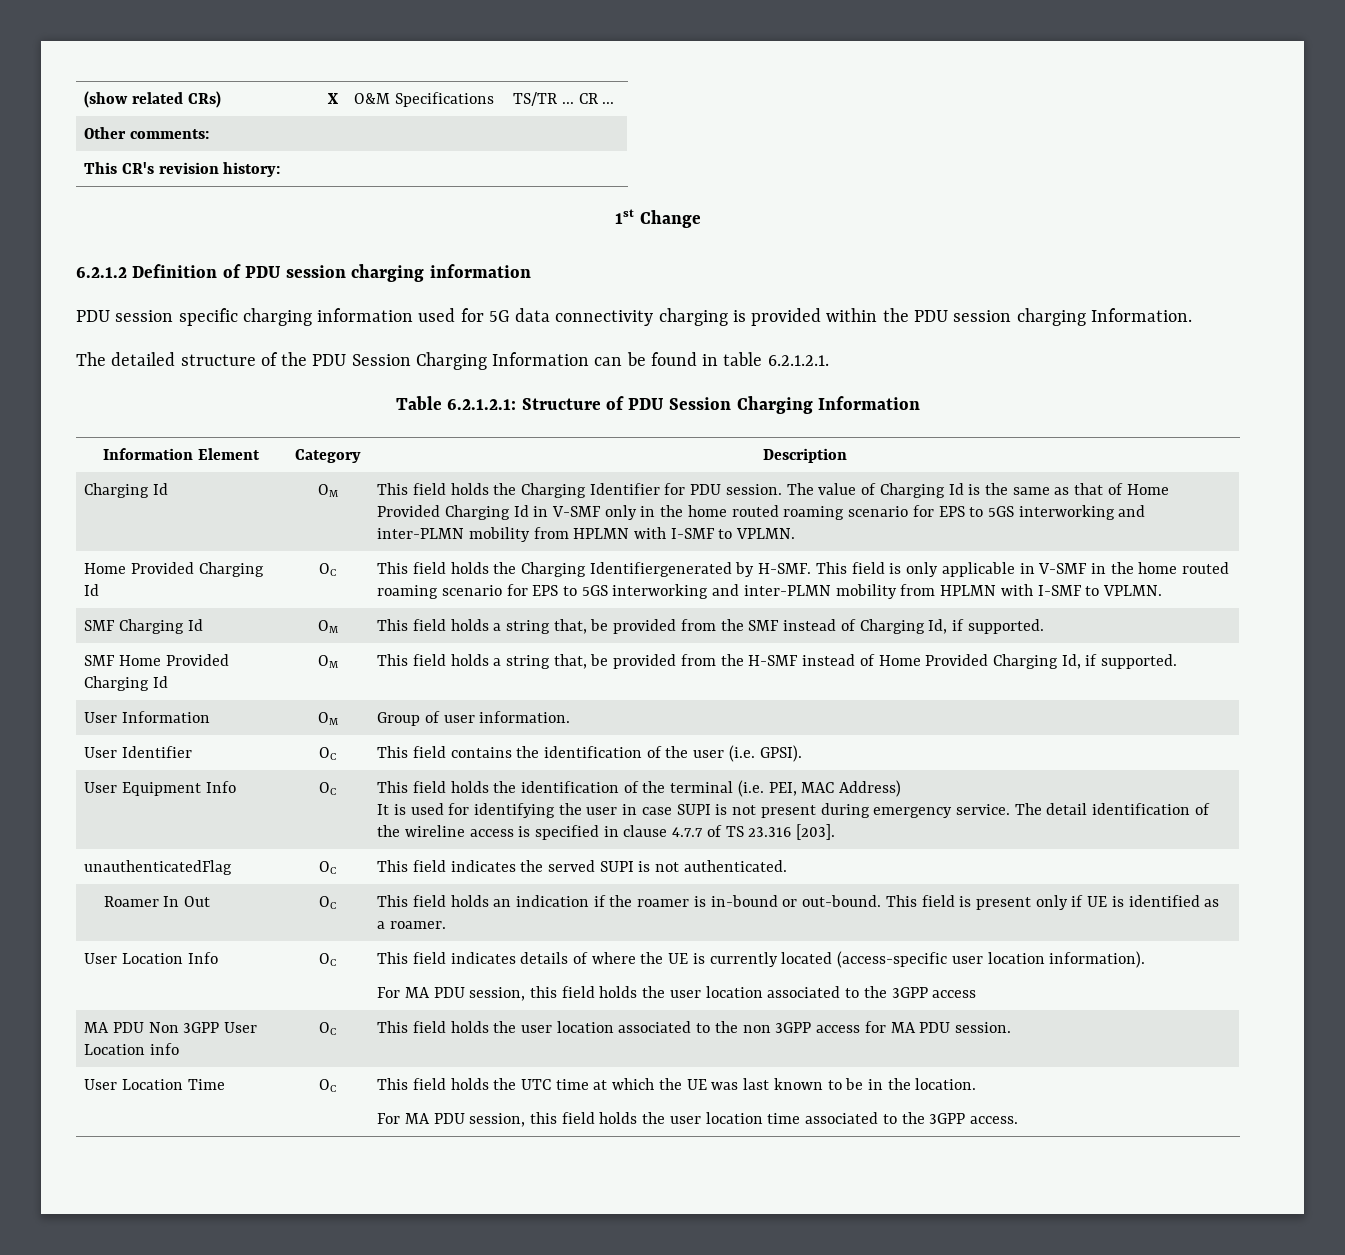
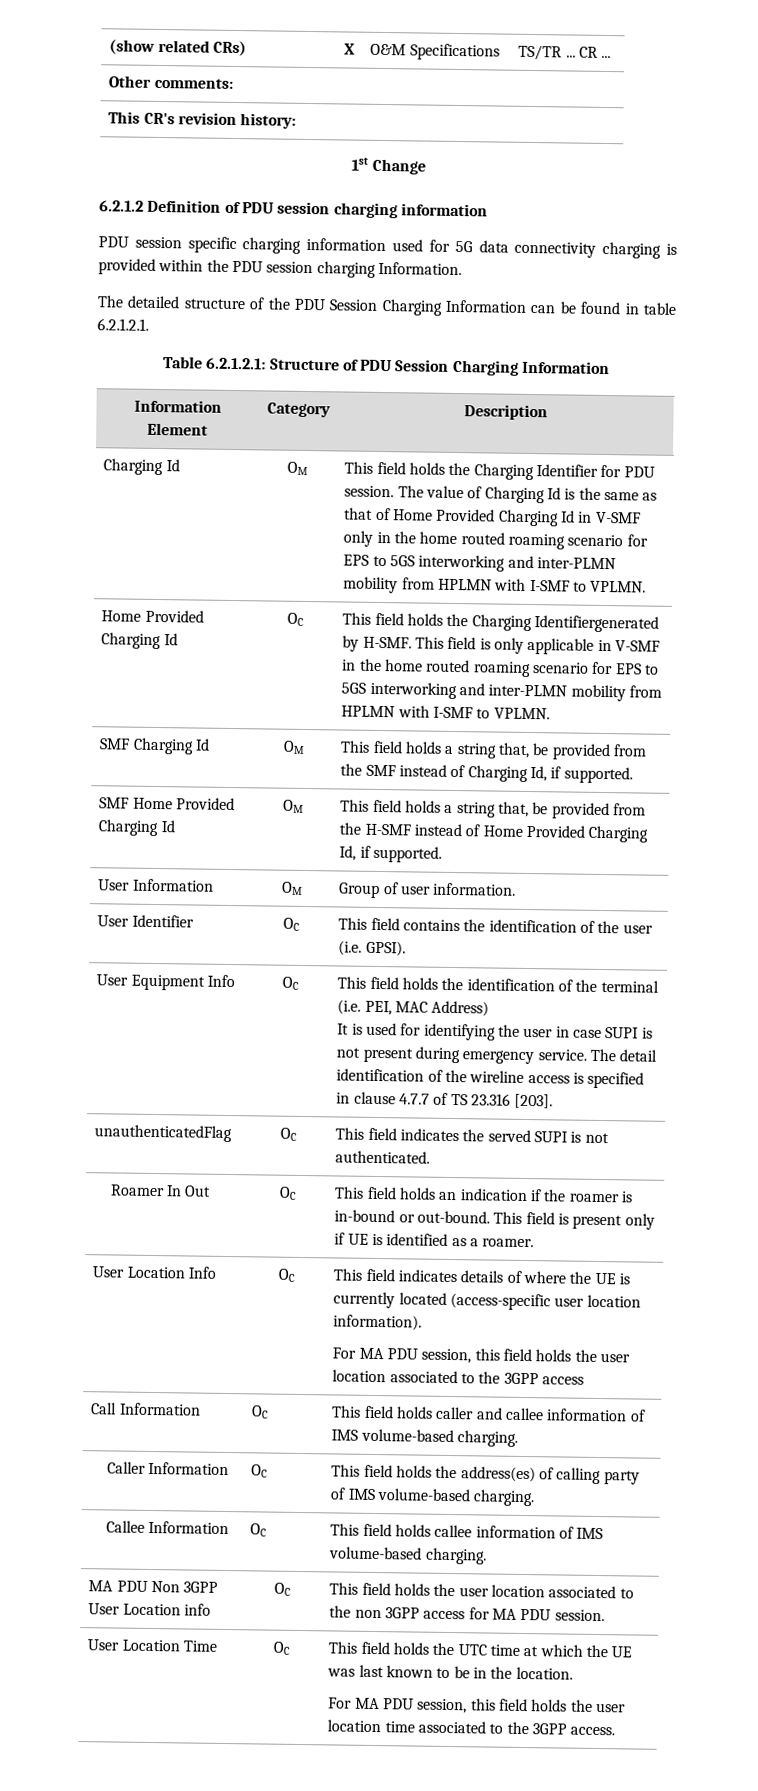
(977, 994) none -> [91,1402,201,1416] [251,1405,270,1419] [331,1405,646,1422] [331,1428,519,1447] [106,1461,230,1476] [251,1464,269,1478] [331,1464,640,1485] [330,1487,536,1507] [105,1520,230,1535] [250,1523,268,1537] [330,1523,604,1540] [329,1546,487,1565] // Call Information | OC | This field holds caller and callee information of IMS volume-based charging. // Caller Information | OC | This field holds the address(es) of calling party of IMS volume-based charging. // Callee Information | OC | This field holds callee information of IMS volume-based charging.

